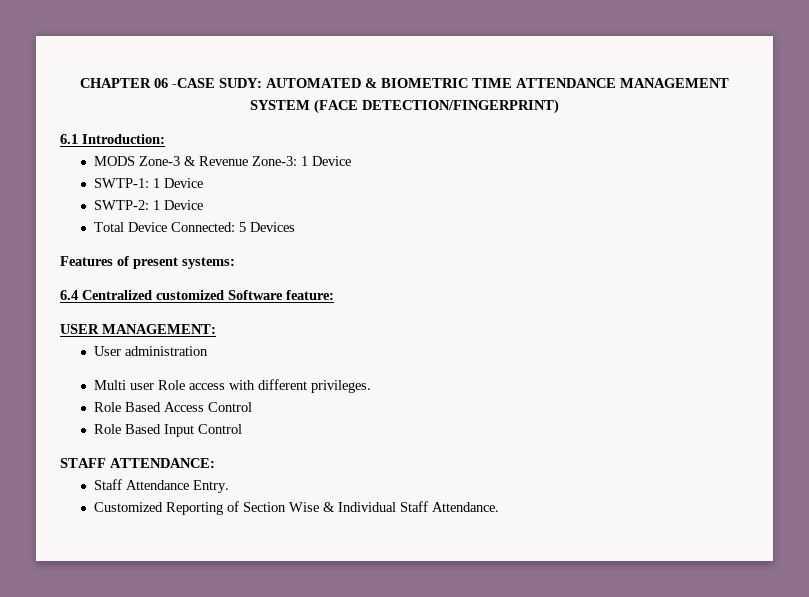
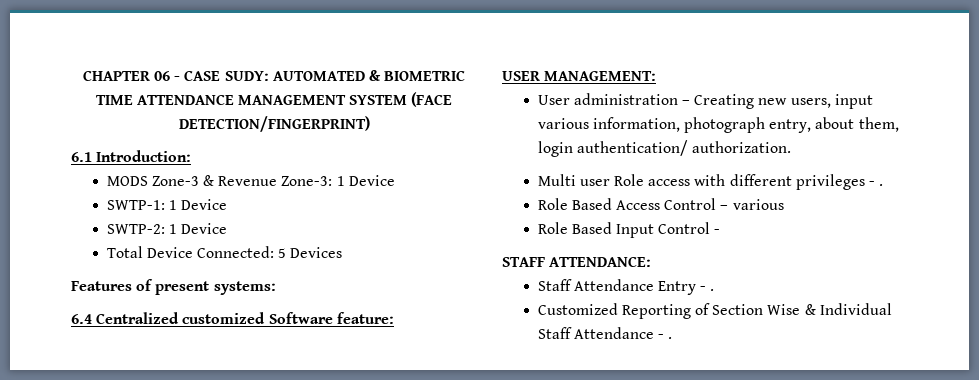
[172,78,215,88] -CASE -> [174,70,221,81] - CASE
(208, 351) none -> [682,94,873,109] [537,117,899,133] [537,140,792,157] – Creating new users, input various information, photograph entry, about them, login authentication/ authorization.
[310,380,371,393] privileges. -> [795,174,884,190] privileges - .
(252, 407) none -> [720,199,784,210] – various
(242, 429) none -> [714,229,721,234] -
[192,480,229,493] Entry. -> [658,281,715,295] Entry - .
[431,502,499,512] Attendance. -> [573,327,673,339] Attendance - .

